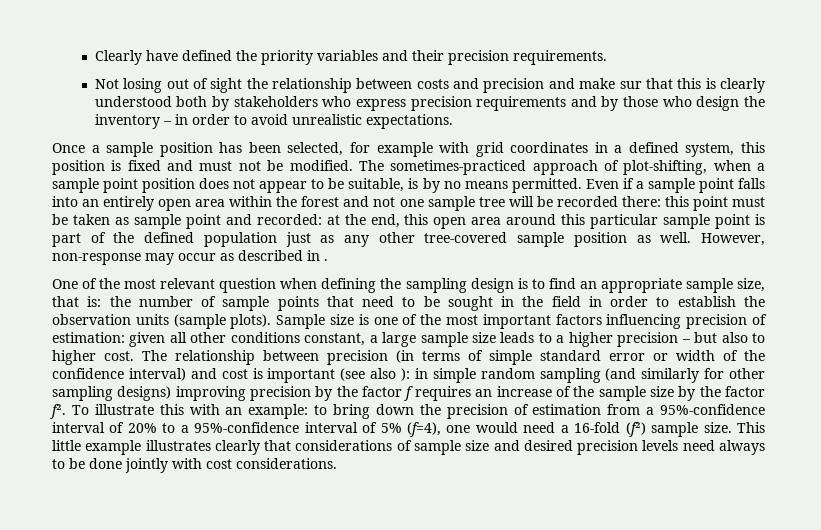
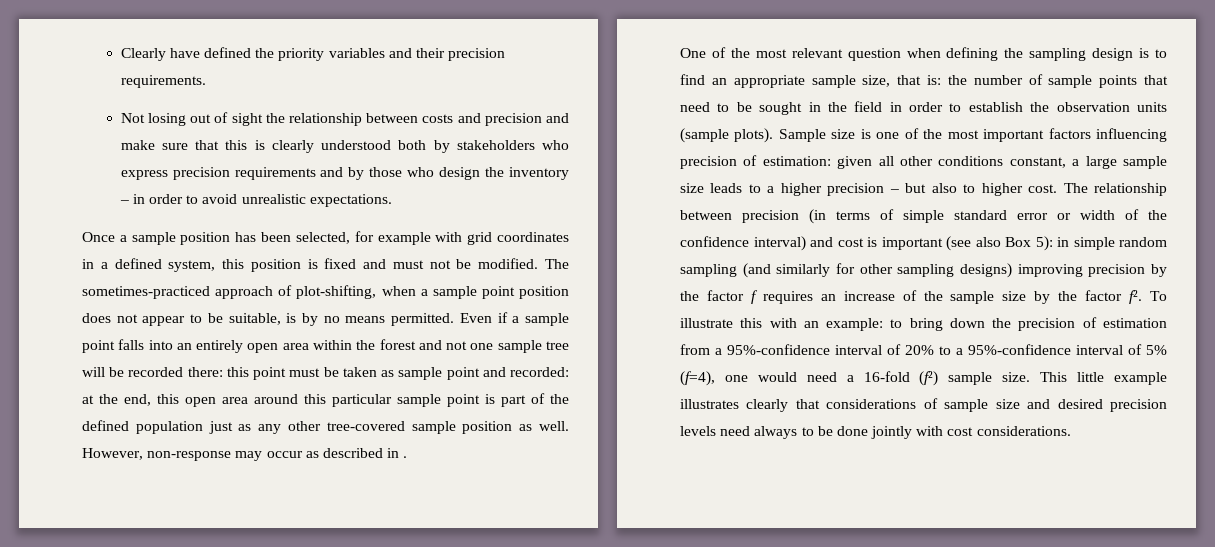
[619,81,642,89] sur -> [161,143,188,150] sure
[401,368,410,381] ): -> [1005,236,1053,251] Box 5):

